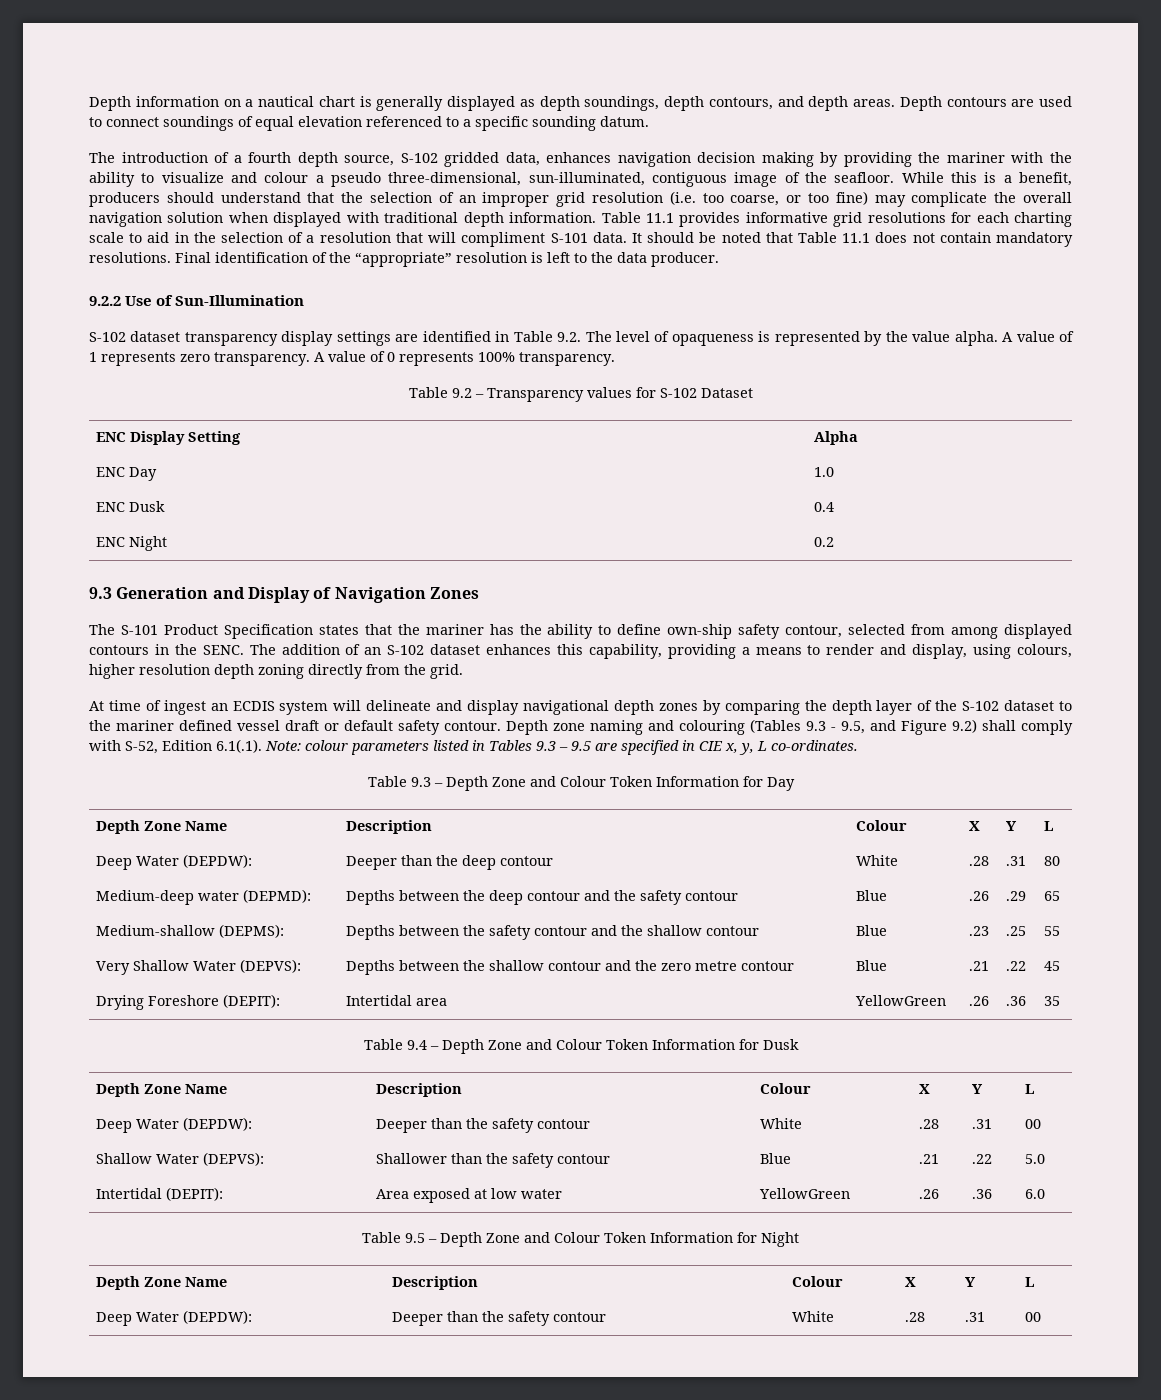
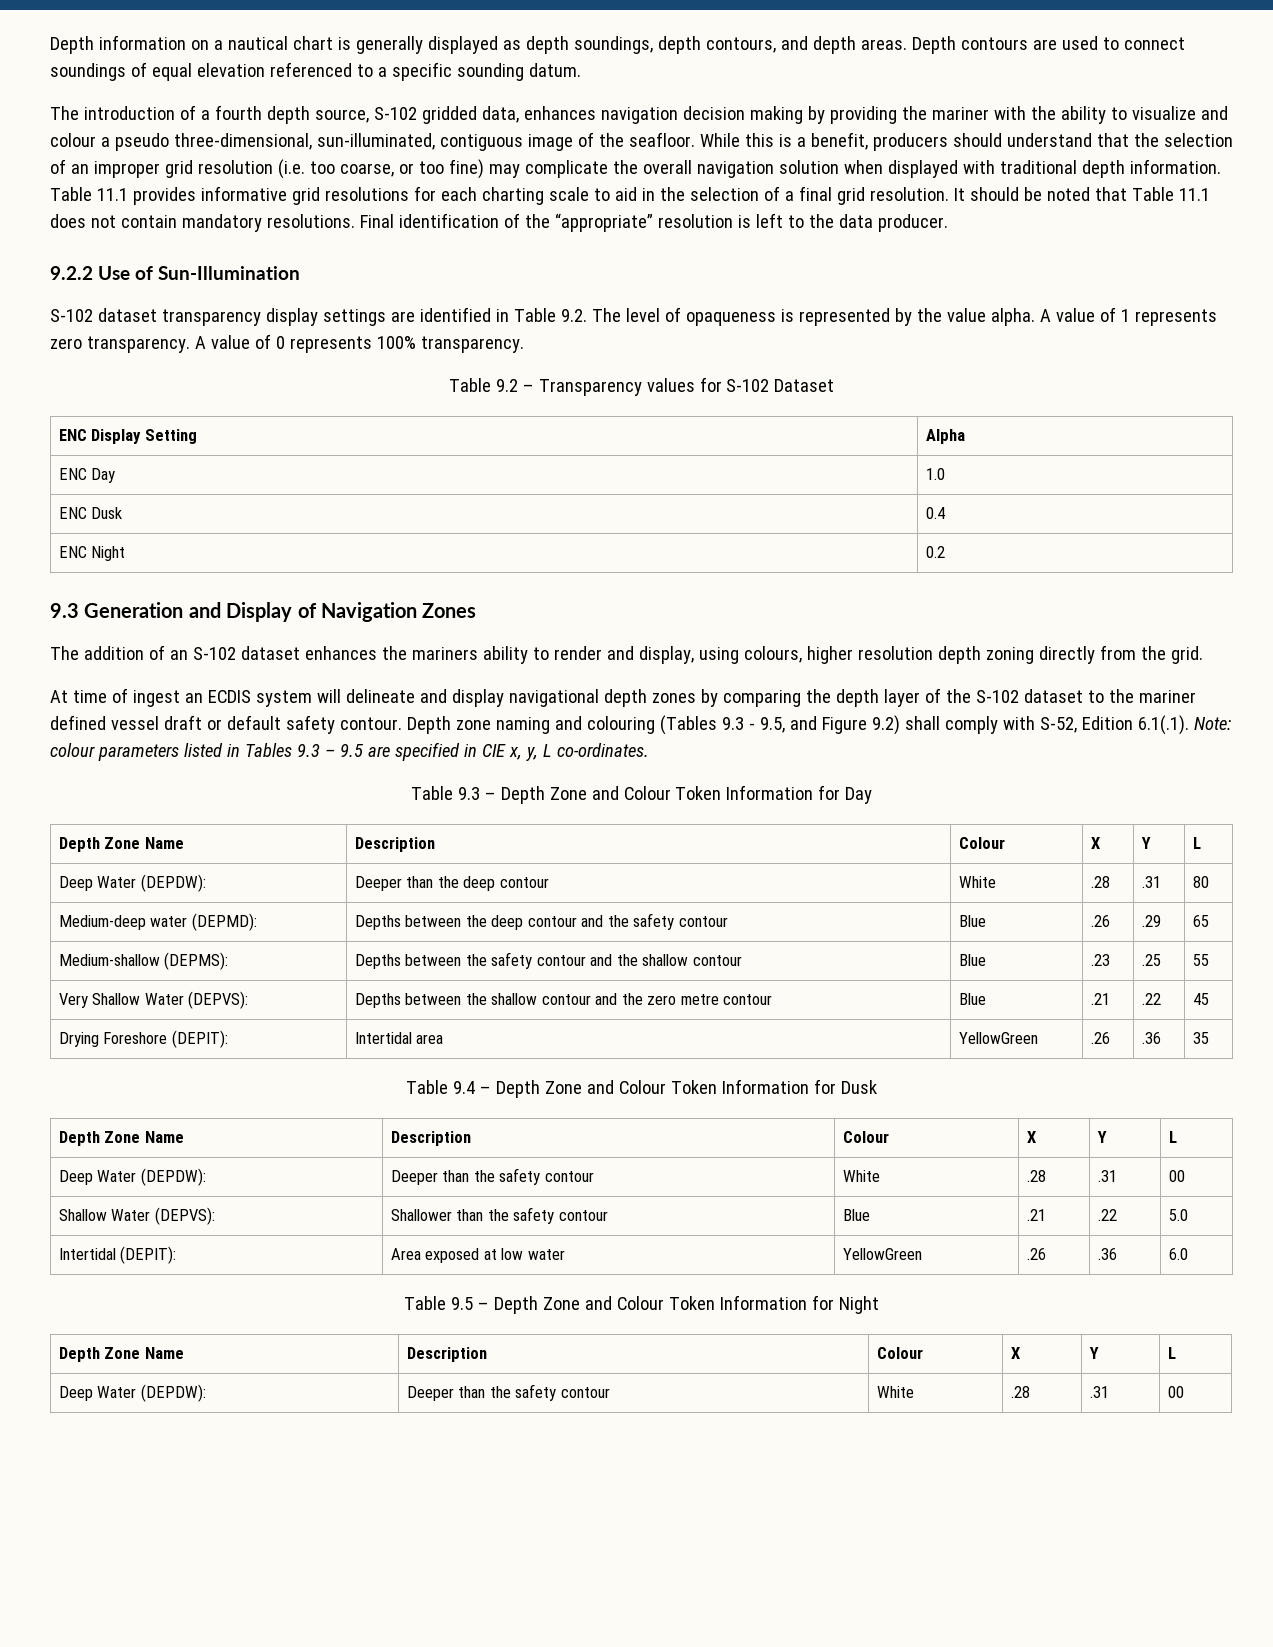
[319,232,627,247] resolution that will compliment S-101 data. -> [798,186,949,205] final grid resolution.
[120,624,1072,639] [89,644,276,655] S-101 Product Specification states that the mariner has the ability to define own-ship safety contour, selected from among displayed contours in the SENC. The -> (79, 653) none
[556,644,802,659] this capability, providing a means -> [381,646,528,664] the mariners ability

